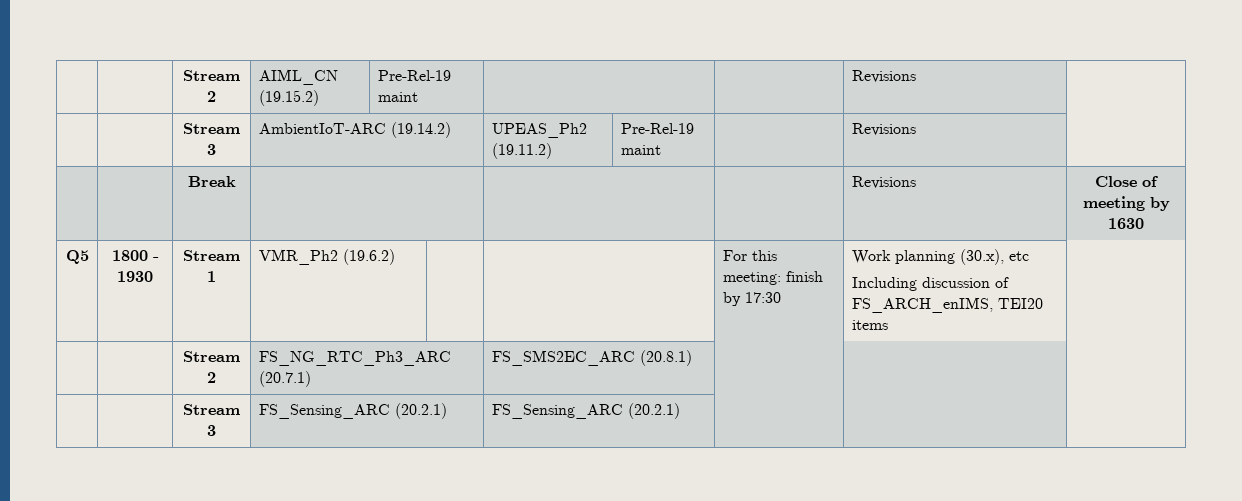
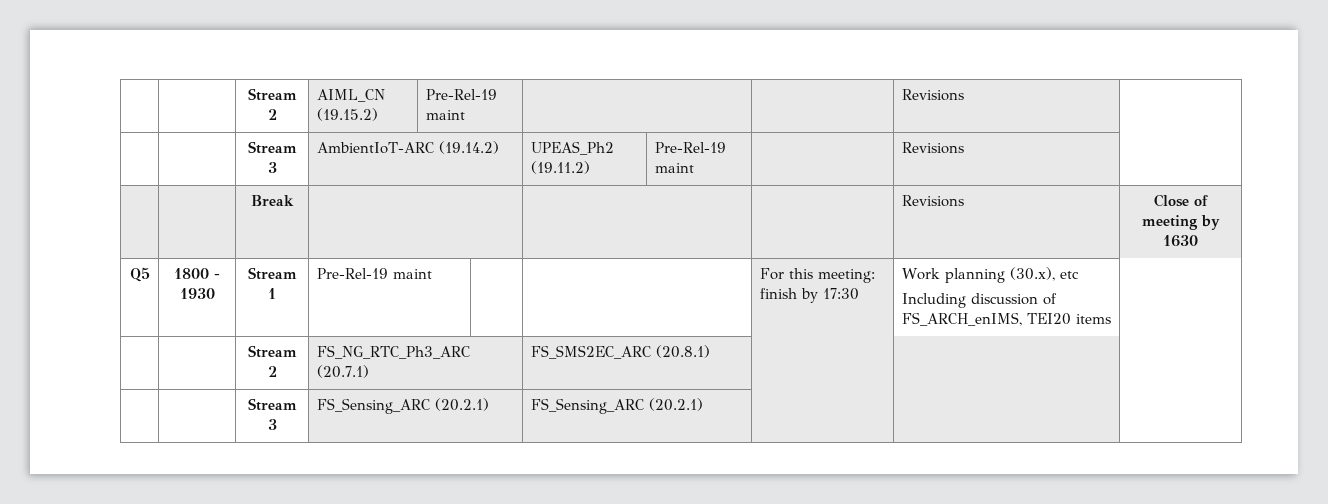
[258,249,395,265] VMR_Ph2 (19.6.2) -> [316,268,432,279] Pre-Rel-19 maint

